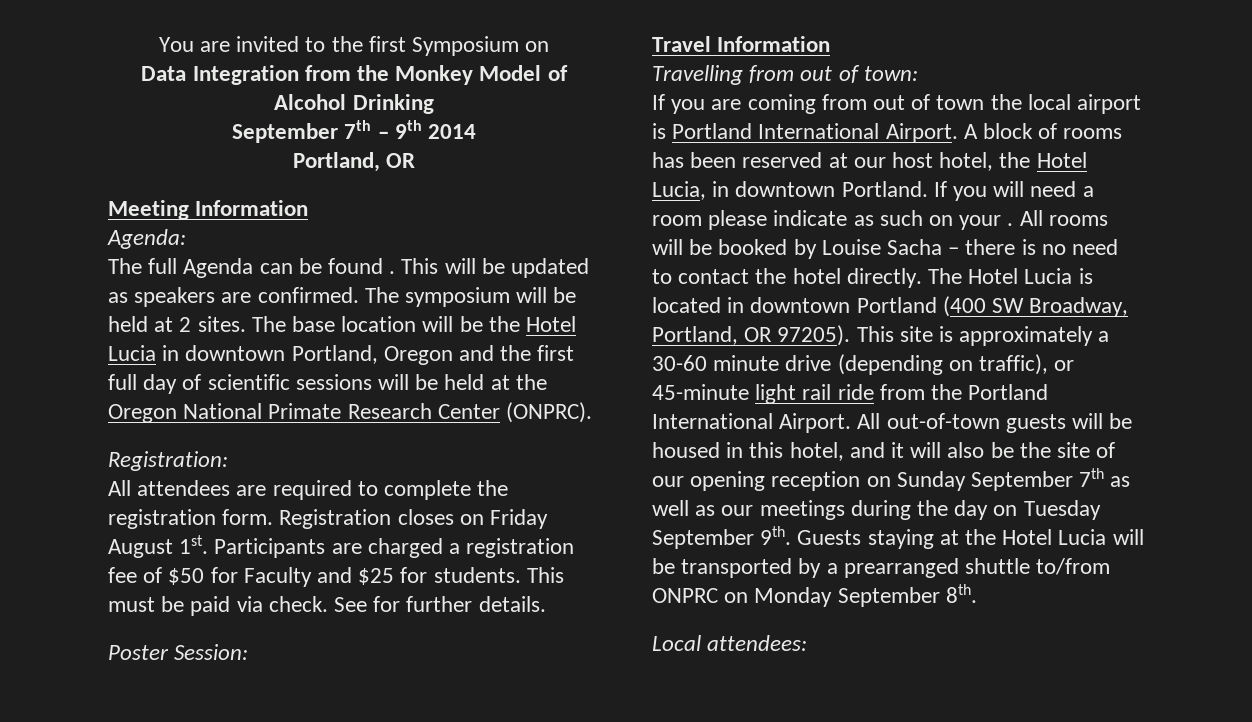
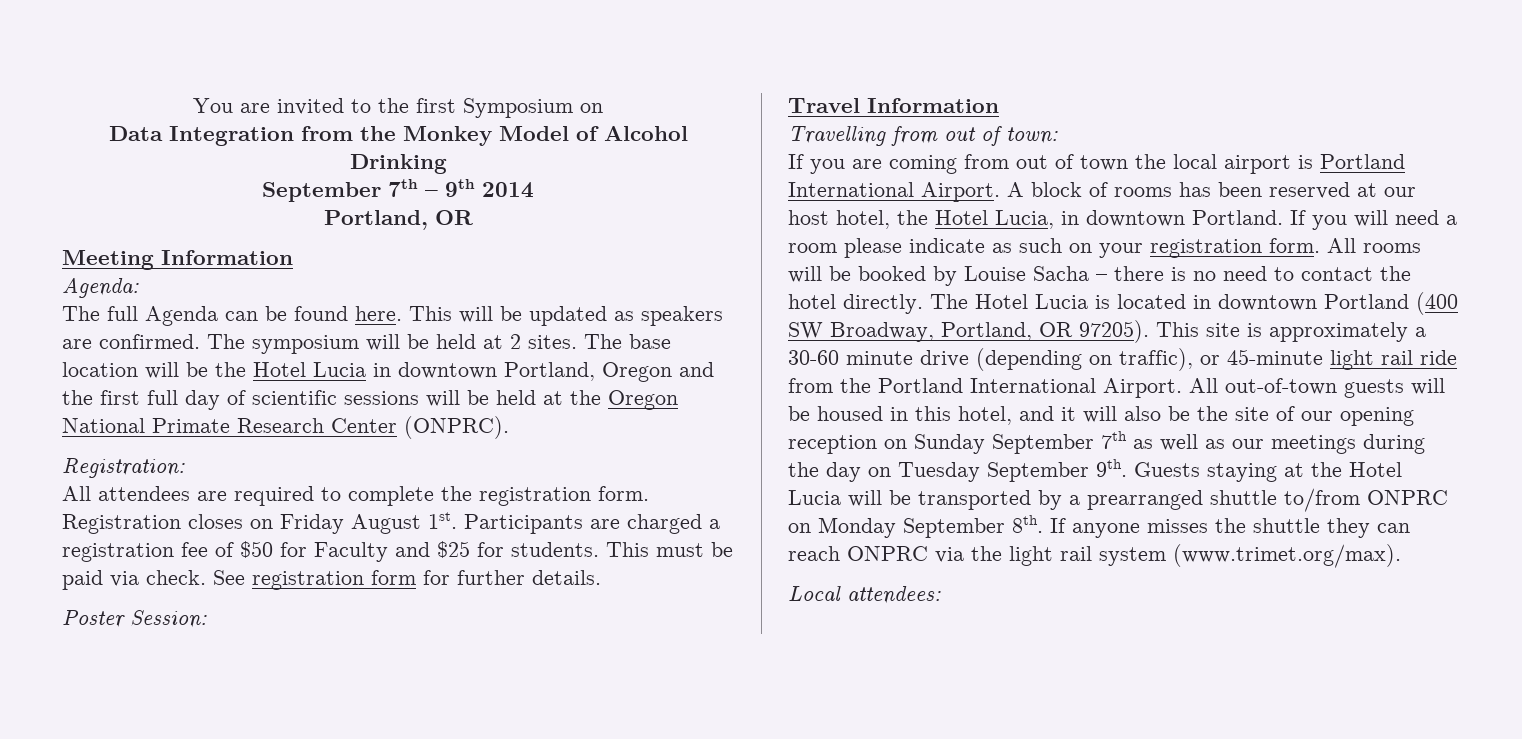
[389,271,396,274] . -> [355,306,402,321] here.
(368, 604) none -> [252,570,416,590] registration form
[1007,223,1014,226] . -> [1150,238,1320,258] registration form.
(977, 593) none -> [1050,518,1410,538] [788,544,1401,568] If anyone misses the shuttle they can reach ONPRC via the light rail system (www.trimet.org/max).

